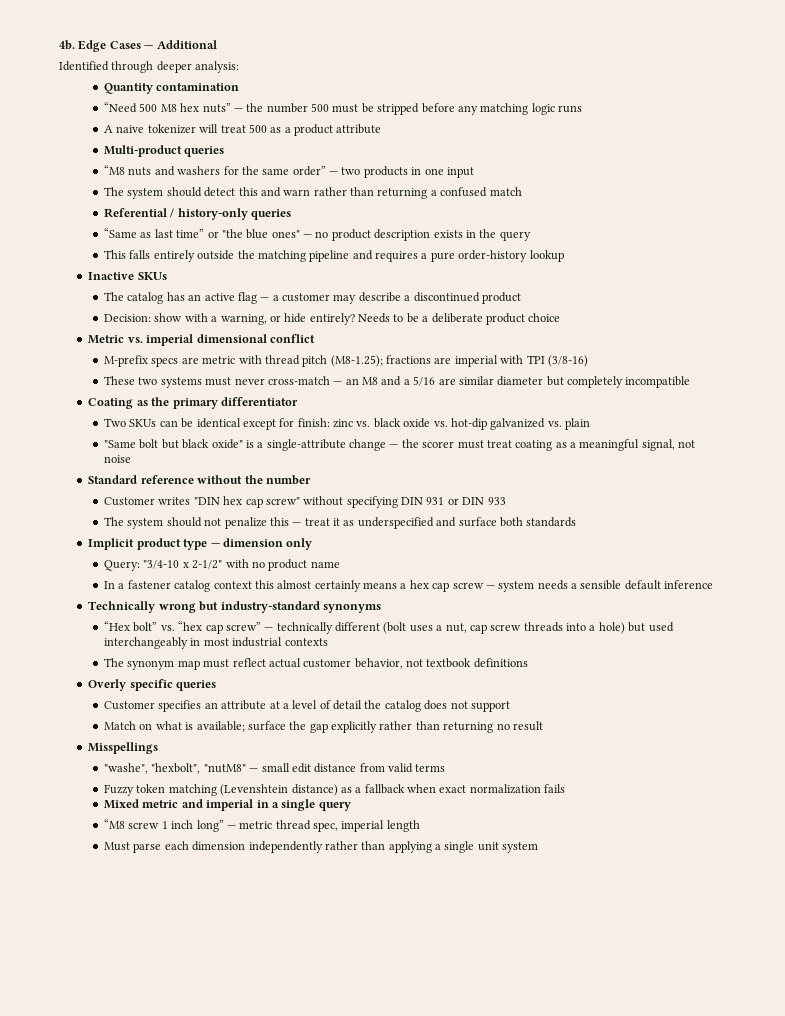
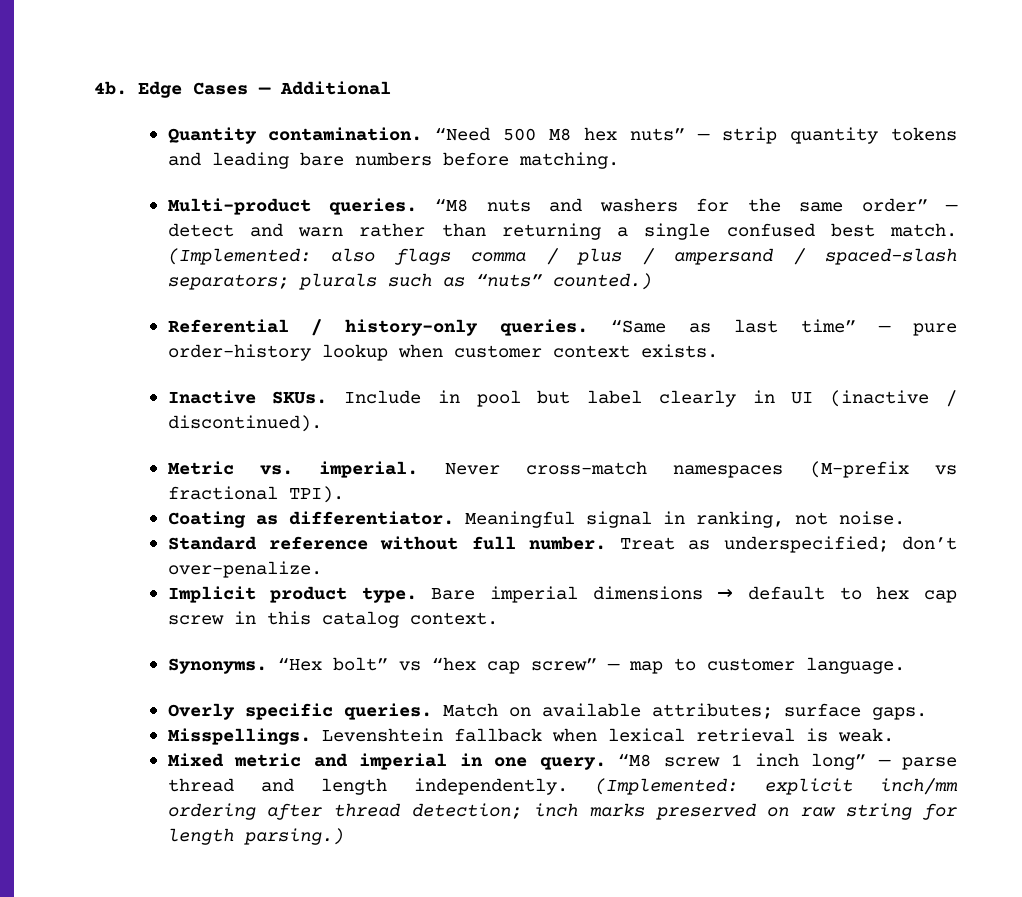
[59,61,240,73] // Identified through deeper analysis: -> (391, 88) none
[156,83,240,91] contamination // -> [268,127,423,141] contamination.
[246,103,583,115] [104,124,382,136] the number 500 must be stripped before any matching logic runs // A naive tokenizer will treat 500 as a product attribute -> [722,127,957,144] [167,152,619,169] strip quantity tokens and leading bare numbers before matching.
[184,146,225,157] queries // -> [328,198,417,215] queries.
[341,166,474,178] [104,187,258,199] two products in one input // The system should detect this -> [167,223,234,237] detect
[440,187,522,197] confused match -> [644,223,958,240] [167,248,957,265] [167,273,652,290] single confused best match. (Implemented: also flags comma / plus / ampersand / spaced-slash separators; plurals such as “nuts” counted.)
[251,209,292,220] queries // -> [500,319,589,336] queries.
[207,229,531,241] [104,250,564,262] [88,272,167,280] [104,292,521,304] [104,313,561,325] [88,334,315,346] [104,355,588,367] [104,376,691,388] [88,397,298,409] [104,418,591,430] [104,439,696,451] [104,455,132,463] [88,475,311,485] [104,496,506,508] [104,517,577,529] [88,538,313,550] [104,559,340,571] [104,580,714,592] [88,601,381,613] or "the blue ones" — no product description exists in the query // This falls entirely outside the matching pipeline and requires a pure order-history lookup // Inactive SKUs // The catalog has an active flag — a customer may describe a discontinued product // Decision: show with a warning, or hide entirely? Needs to be a deliberate product choice // Metric vs. imperial dimensional conflict // M-prefix specs are metric with thread pitch (M8-1.25); fractions are imperial with TPI (3/8-16) // These two systems must never cross-match — an M8 and a 5/16 are similar diameter but completely incompatible // Coating as the primary differentiator // Two SKUs can be identical except for finish: zinc vs. black oxide vs. hot-dip galvanized vs. plain // "Same bolt but black oxide" is a single-attribute change — the scorer must treat coating as a meaningful signal, not noise // Standard reference without the number // Customer writes "DIN hex cap screw" without specifying DIN 931 or DIN 933 // The system should not penalize this — treat it as underspecified and surface both standards // Implicit product type — dimension only // Query: "3/4-10 x 2-1/2" with no product name // In a fastener catalog context this almost certainly means a hex cap screw — system needs a sensible default inference // Technically wrong but industry-standard synonyms // -> [878,323,957,336] [167,344,718,361] [167,390,958,407] [167,415,322,432] [167,461,957,478] [167,486,344,503] [167,511,905,528] [167,536,957,553] [167,561,322,578] [167,586,957,603] [167,611,498,628] [167,658,267,674] — pure order-history lookup when customer context exists. // Inactive SKUs. Include in pool but label clearly in UI (inactive / discontinued). // Metric vs. imperial. Never cross-match namespaces (M-prefix vs fractional TPI). // Coating as differentiator. Meaningful signal in ranking, not noise. // Standard reference without full number. Treat as underspecified; don’t over-penalize. // Implicit product type. Bare imperial dimensions → default to hex cap screw in this catalog context. // Synonyms.
[160,625,175,631] vs. -> [398,661,421,671] vs
[276,622,674,634] [104,637,328,649] [104,658,528,670] [88,679,217,691] [104,700,510,712] [104,721,543,733] [88,742,159,754] [104,763,446,774] [104,784,566,796] technically different (bolt uses a nut, cap screw threads into a hole) but used interchangeably in most industrial contexts // The synonym map must reflect actual customer behavior, not textbook definitions // Overly specific queries // Customer specifies an attribute at a level of detail the catalog does not support // Match on what is available; surface the gap explicitly rather than returning no result // Misspellings // "washe", "hexbolt", "nutM8" — small edit distance from valid terms // Fuzzy token matching (Levenshtein distance) as a fallback when exact normalization fails -> [628,657,905,674] [167,703,927,720] [167,728,894,745] map to customer language. // Overly specific queries. Match on available attributes; surface gaps. // Misspellings. Levenshtein fallback when lexical retrieval is weak.
[271,799,351,811] a single query // -> [494,757,606,770] one query.
[239,820,420,832] [104,841,539,853] metric thread spec, imperial length // Must parse each dimension independently rather than applying a single unit system -> [901,757,957,770] [167,778,958,795] [167,803,959,820] [167,828,344,845] parse thread and length independently. (Implemented: explicit inch/mm ordering after thread detection; inch marks preserved on raw string for length parsing.)

